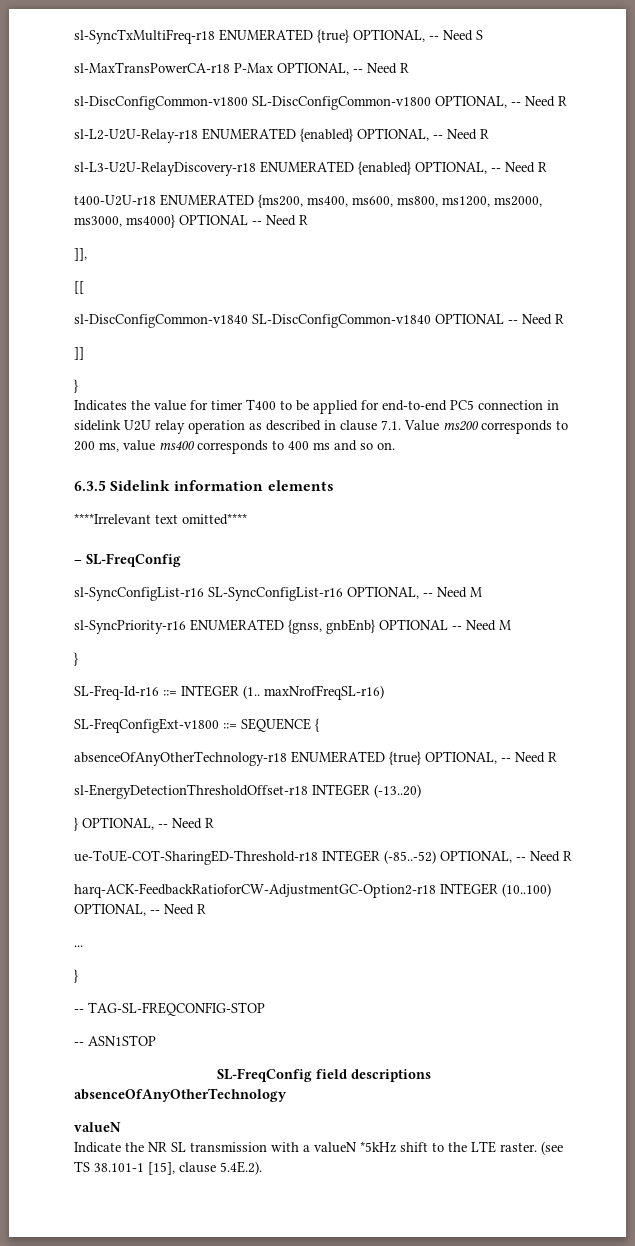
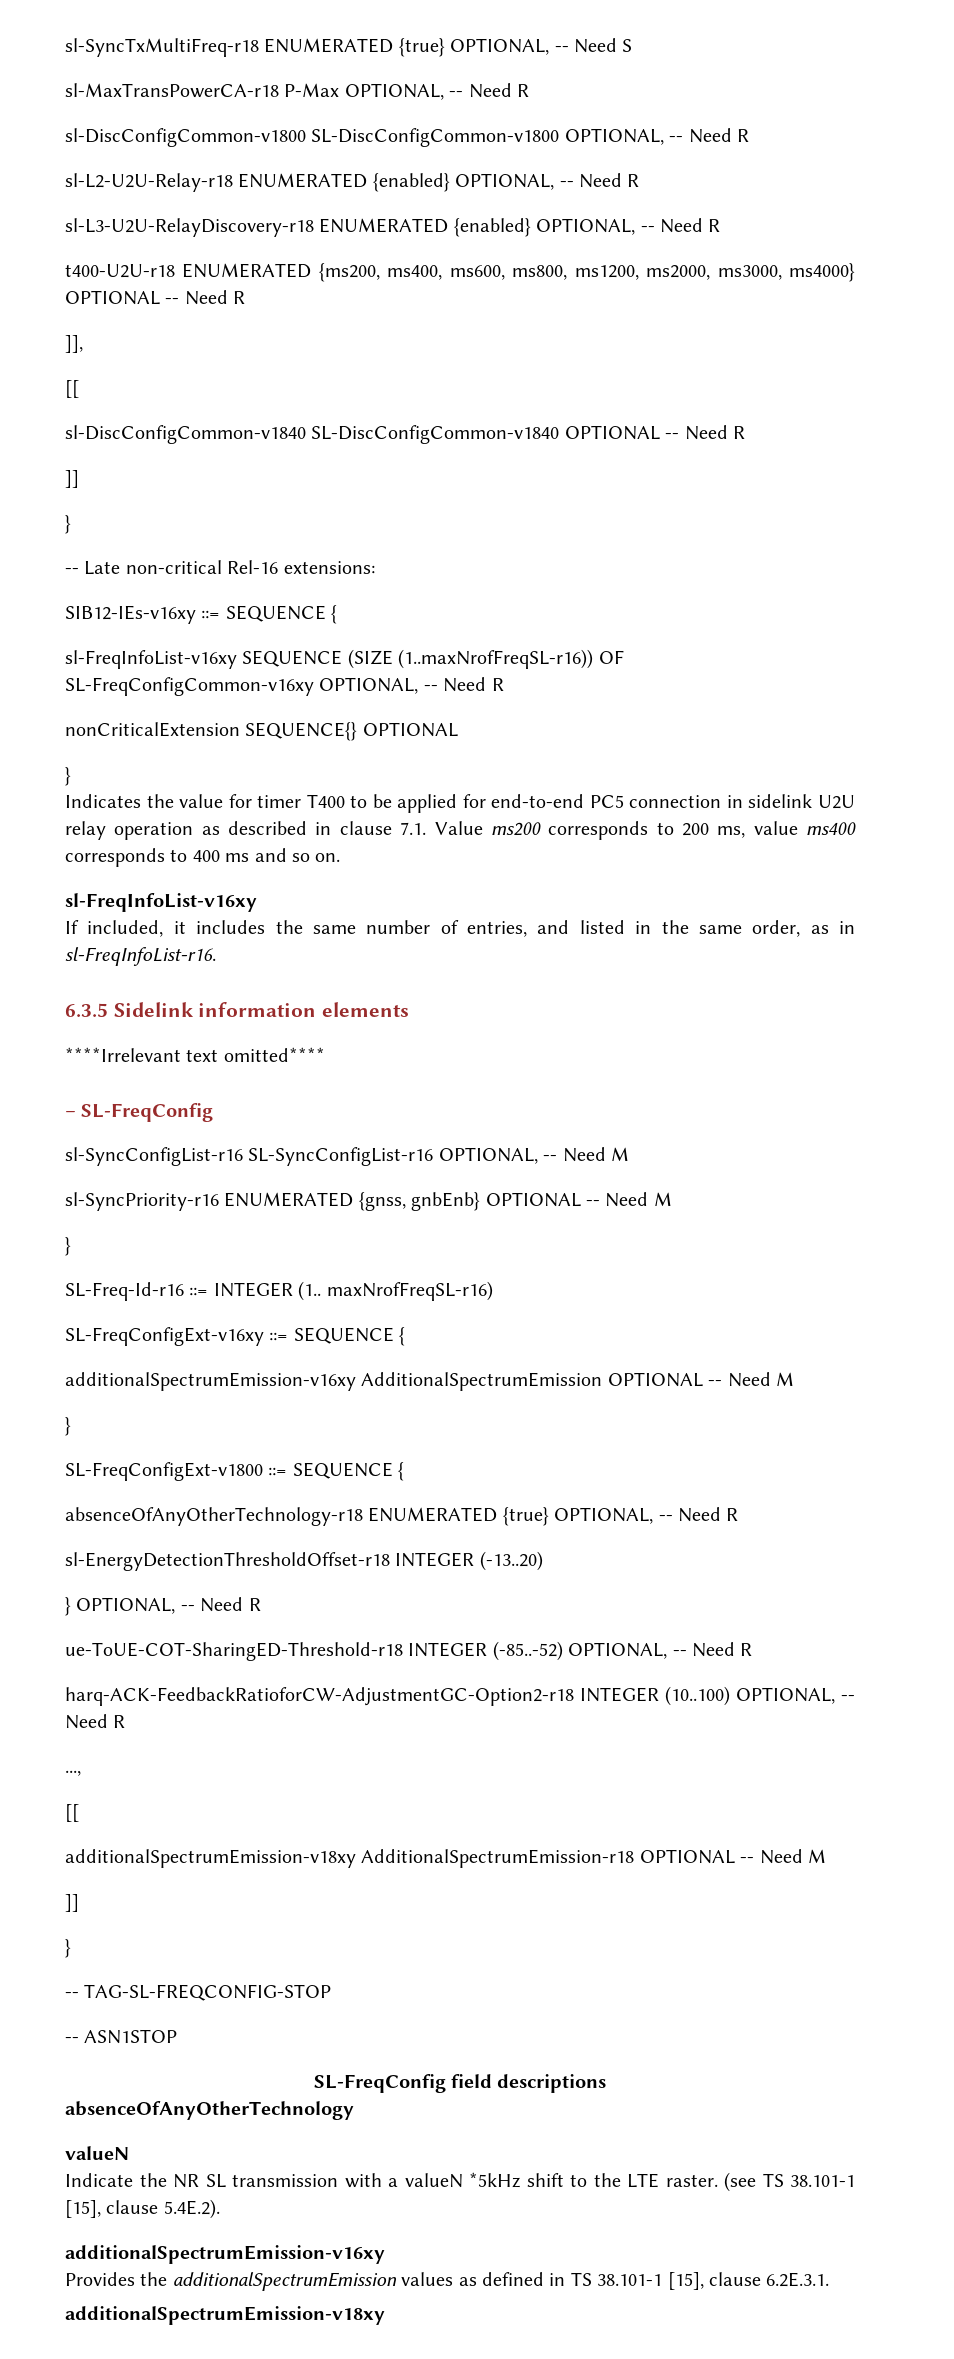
(78, 386) none -> [65,560,375,575] [65,605,338,624] [65,649,624,669] [65,677,504,696] [65,722,458,741] [65,767,71,786] // -- Late non-critical Rel-16 extensions: // SIB12-IEs-v16xy ::= SEQUENCE { // sl-FreqInfoList-v16xy SEQUENCE (SIZE (1..maxNrofFreqSL-r16)) OF SL-FreqConfigCommon-v16xy OPTIONAL, -- Need R // nonCriticalExtension SEQUENCE{} OPTIONAL // }
(395, 446) none -> [65,893,257,912] [65,920,855,937] [65,947,216,966] // sl-FreqInfoList-v16xy // If included, it includes the same number of entries, and listed in the same order, as in sl-FreqInfoList-r16.
(384, 692) none -> [65,1327,406,1346] [65,1372,794,1391] [65,1417,71,1436] // SL-FreqConfigExt-v16xy ::= SEQUENCE { // additionalSpectrumEmission-v16xy AdditionalSpectrumEmission OPTIONAL -- Need M // }
[74,945,83,947] ... -> [65,1770,81,1776] [65,1804,79,1822] [65,1849,826,1868] [65,1894,79,1912] ..., // [[ // additionalSpectrumEmission-v18xy AdditionalSpectrumEmission-r18 OPTIONAL -- Need M // ]]
(262, 1168) none -> [65,2245,385,2264] [65,2272,830,2291] [65,2306,385,2325] // additionalSpectrumEmission-v16xy // Provides the additionalSpectrumEmission values as defined in TS 38.101-1 [15], clause 6.2E.3.1. // additionalSpectrumEmission-v18xy

